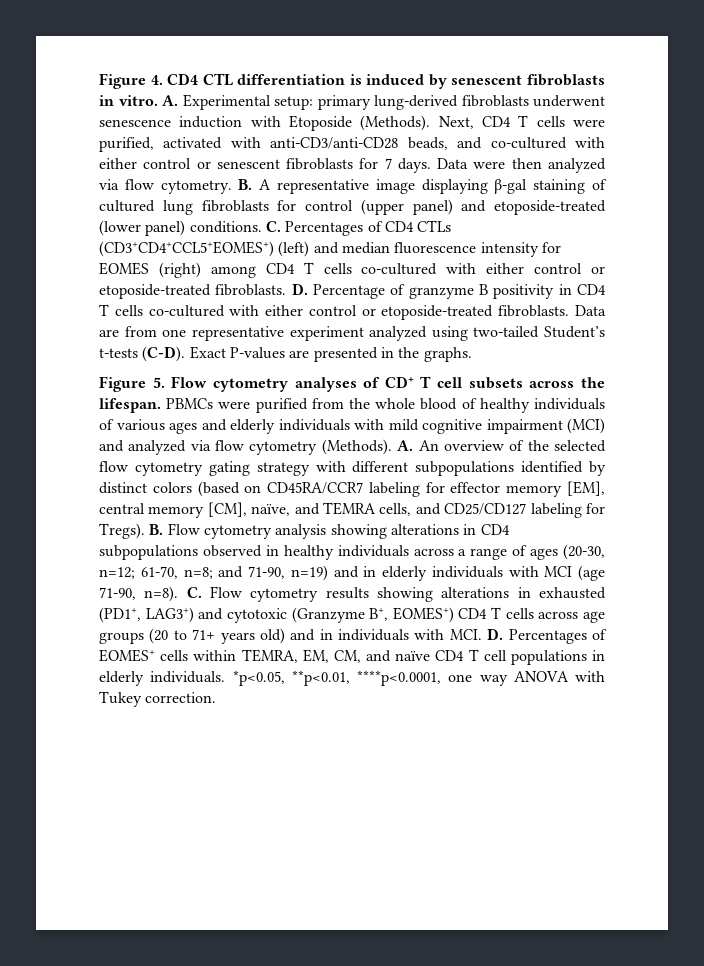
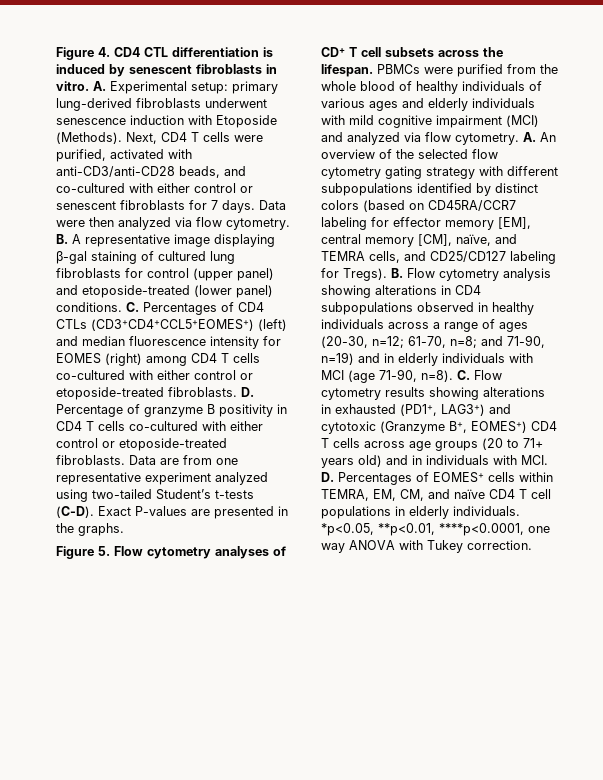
[249,439,392,455] cytometry (Methods). -> [455,133,519,145] cytometry.

